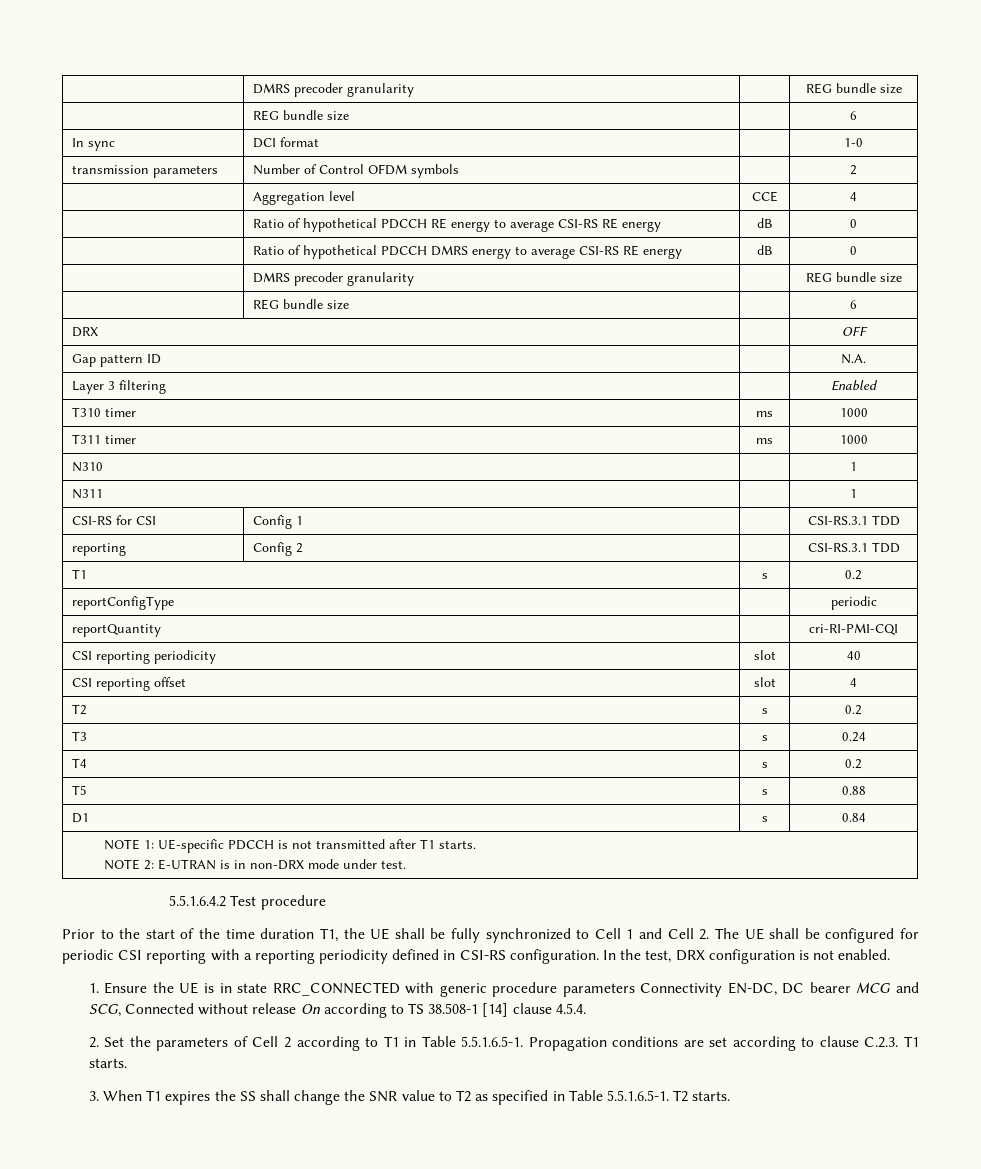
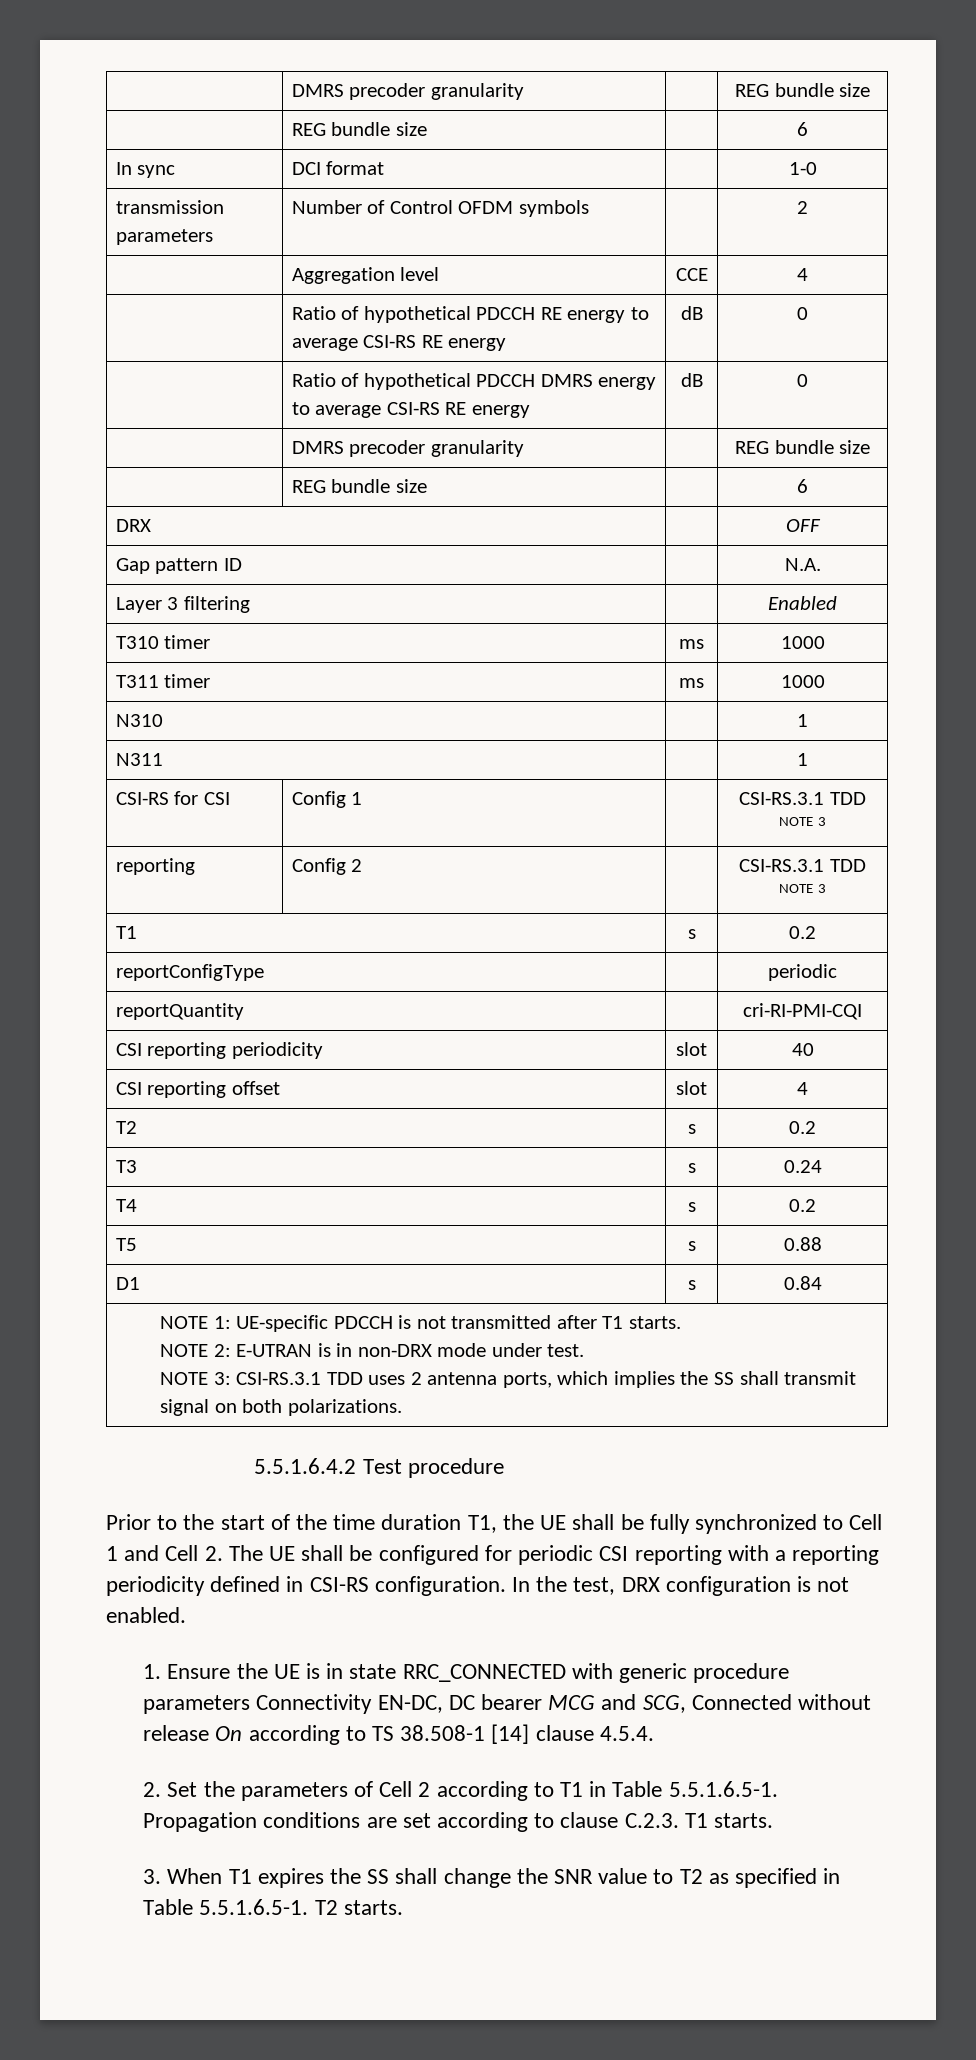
(900, 520) none -> [778,817,827,826] NOTE 3
(900, 547) none -> [778,884,827,893] NOTE 3
(406, 864) none -> [160,1371,857,1388] [160,1399,402,1416] // NOTE 3: CSI-RS.3.1 TDD uses 2 antenna ports, which implies the SS shall transmit signal on both polarizations.

